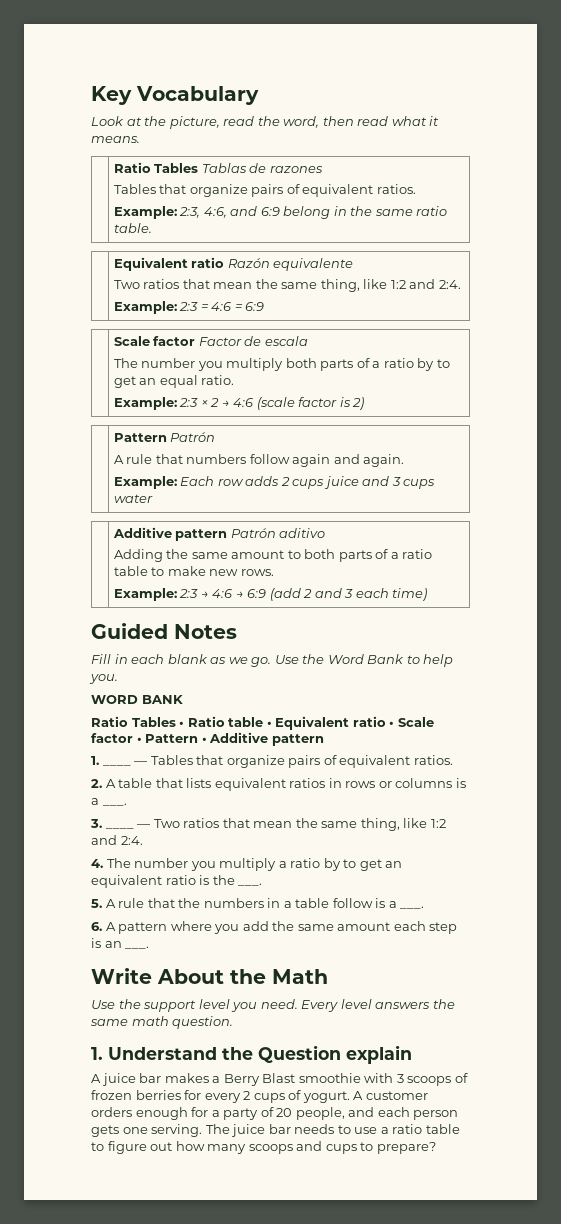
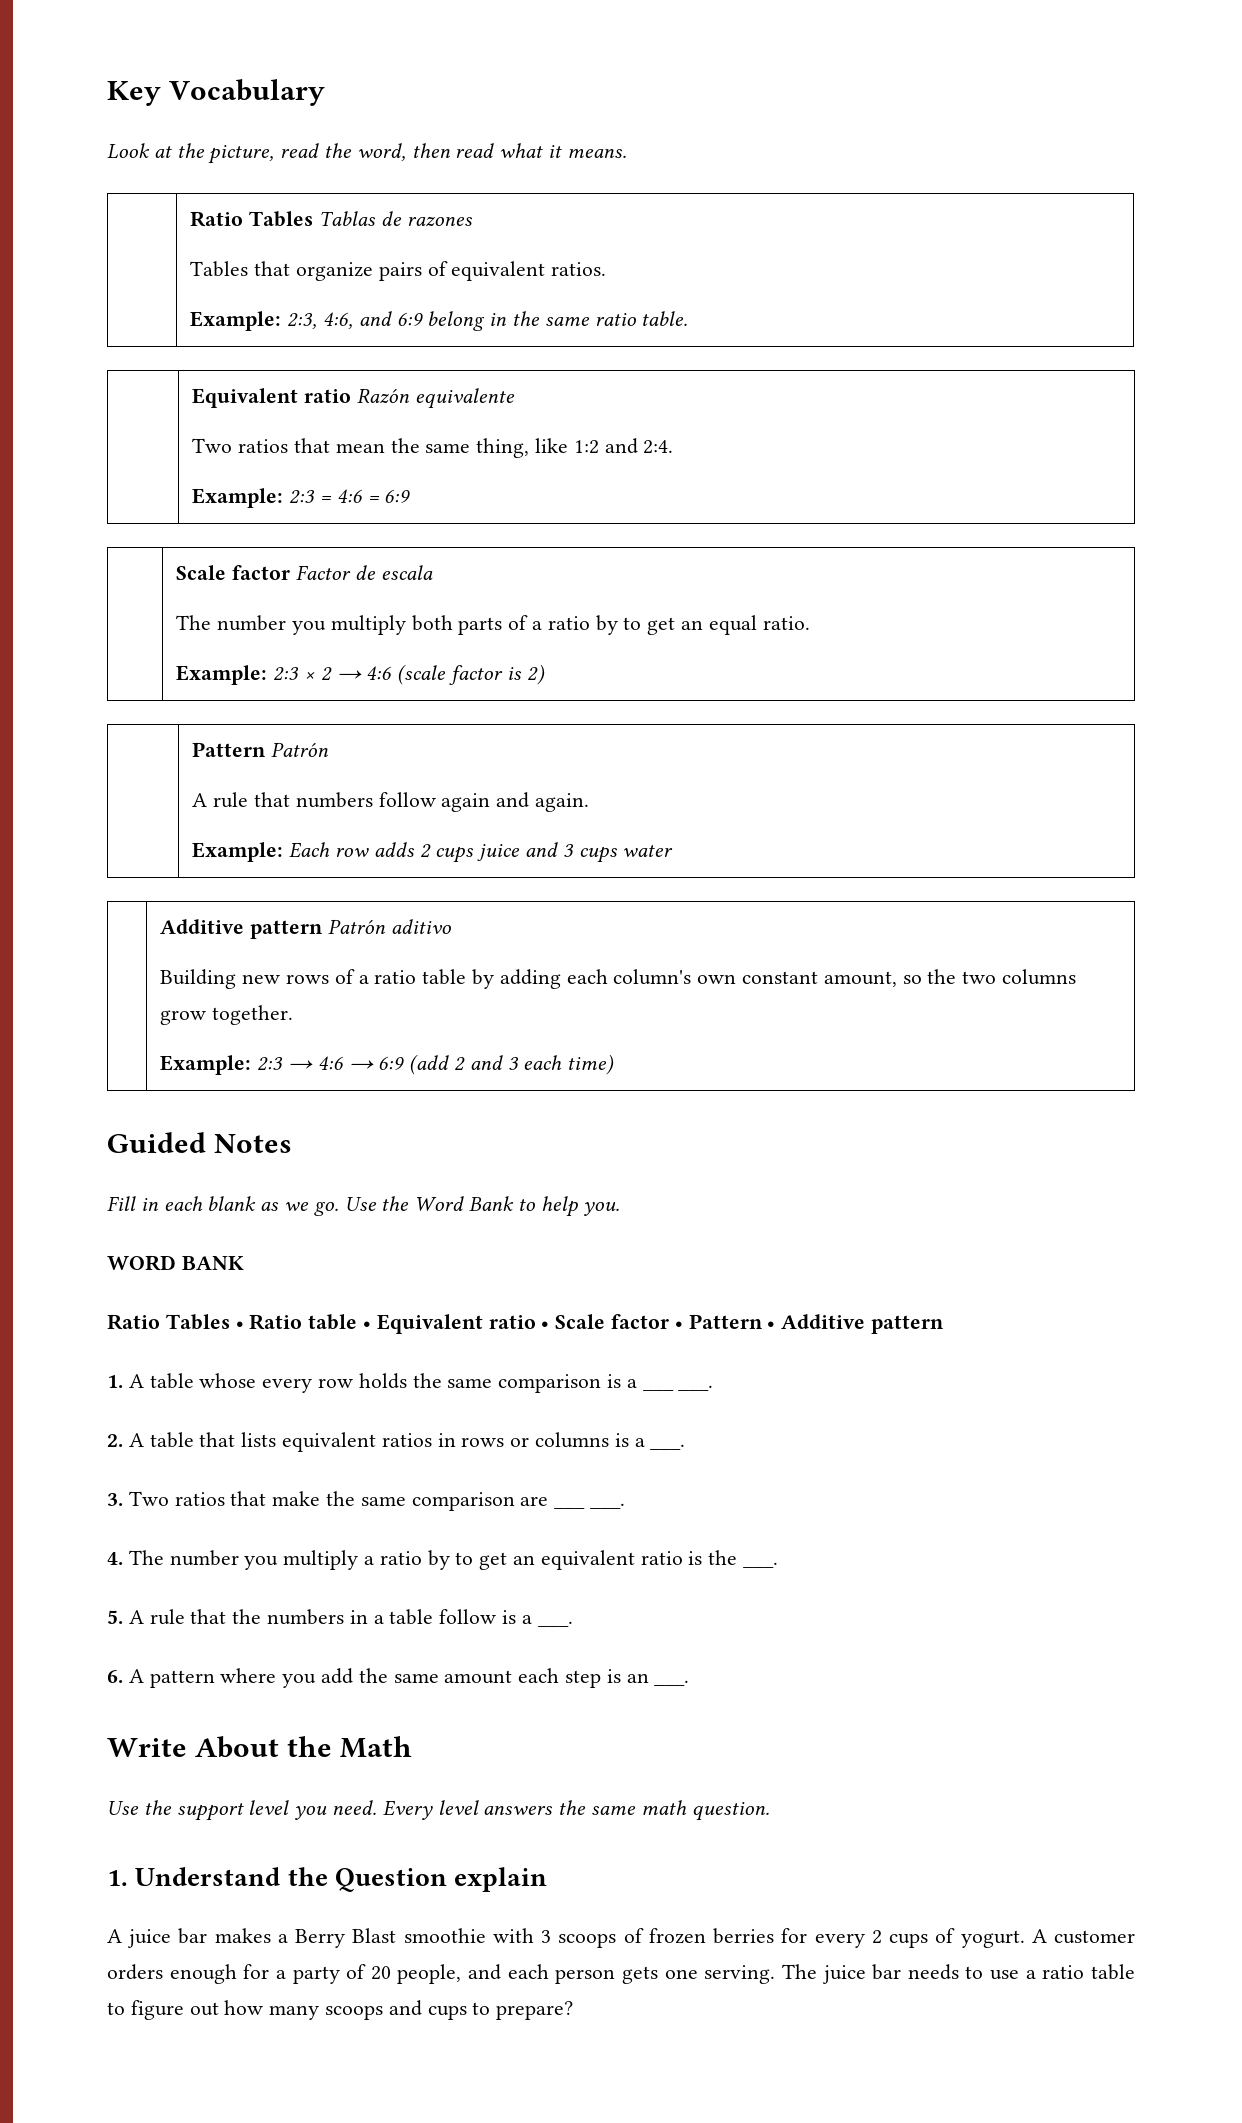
[113,549,433,562] [113,566,274,576] Adding the same amount to both parts of a ratio table to make new rows. -> [160,969,1077,989] [160,1005,294,1025] Building new rows of a ratio table by adding each column's own constant amount, so the two columns grow together.
[102,765,131,766] [134,755,453,768] ____ — Tables that organize pairs of equivalent ratios. -> [128,1373,637,1393] [642,1385,714,1391] A table whose every row holds the same comparison is a ___ ___.
[105,828,134,829] [137,818,446,831] [91,835,143,845] ____ — Two ratios that mean the same thing, like 1:2 and 2:4. -> [128,1491,549,1511] [554,1503,626,1509] Two ratios that make the same comparison are ___ ___.

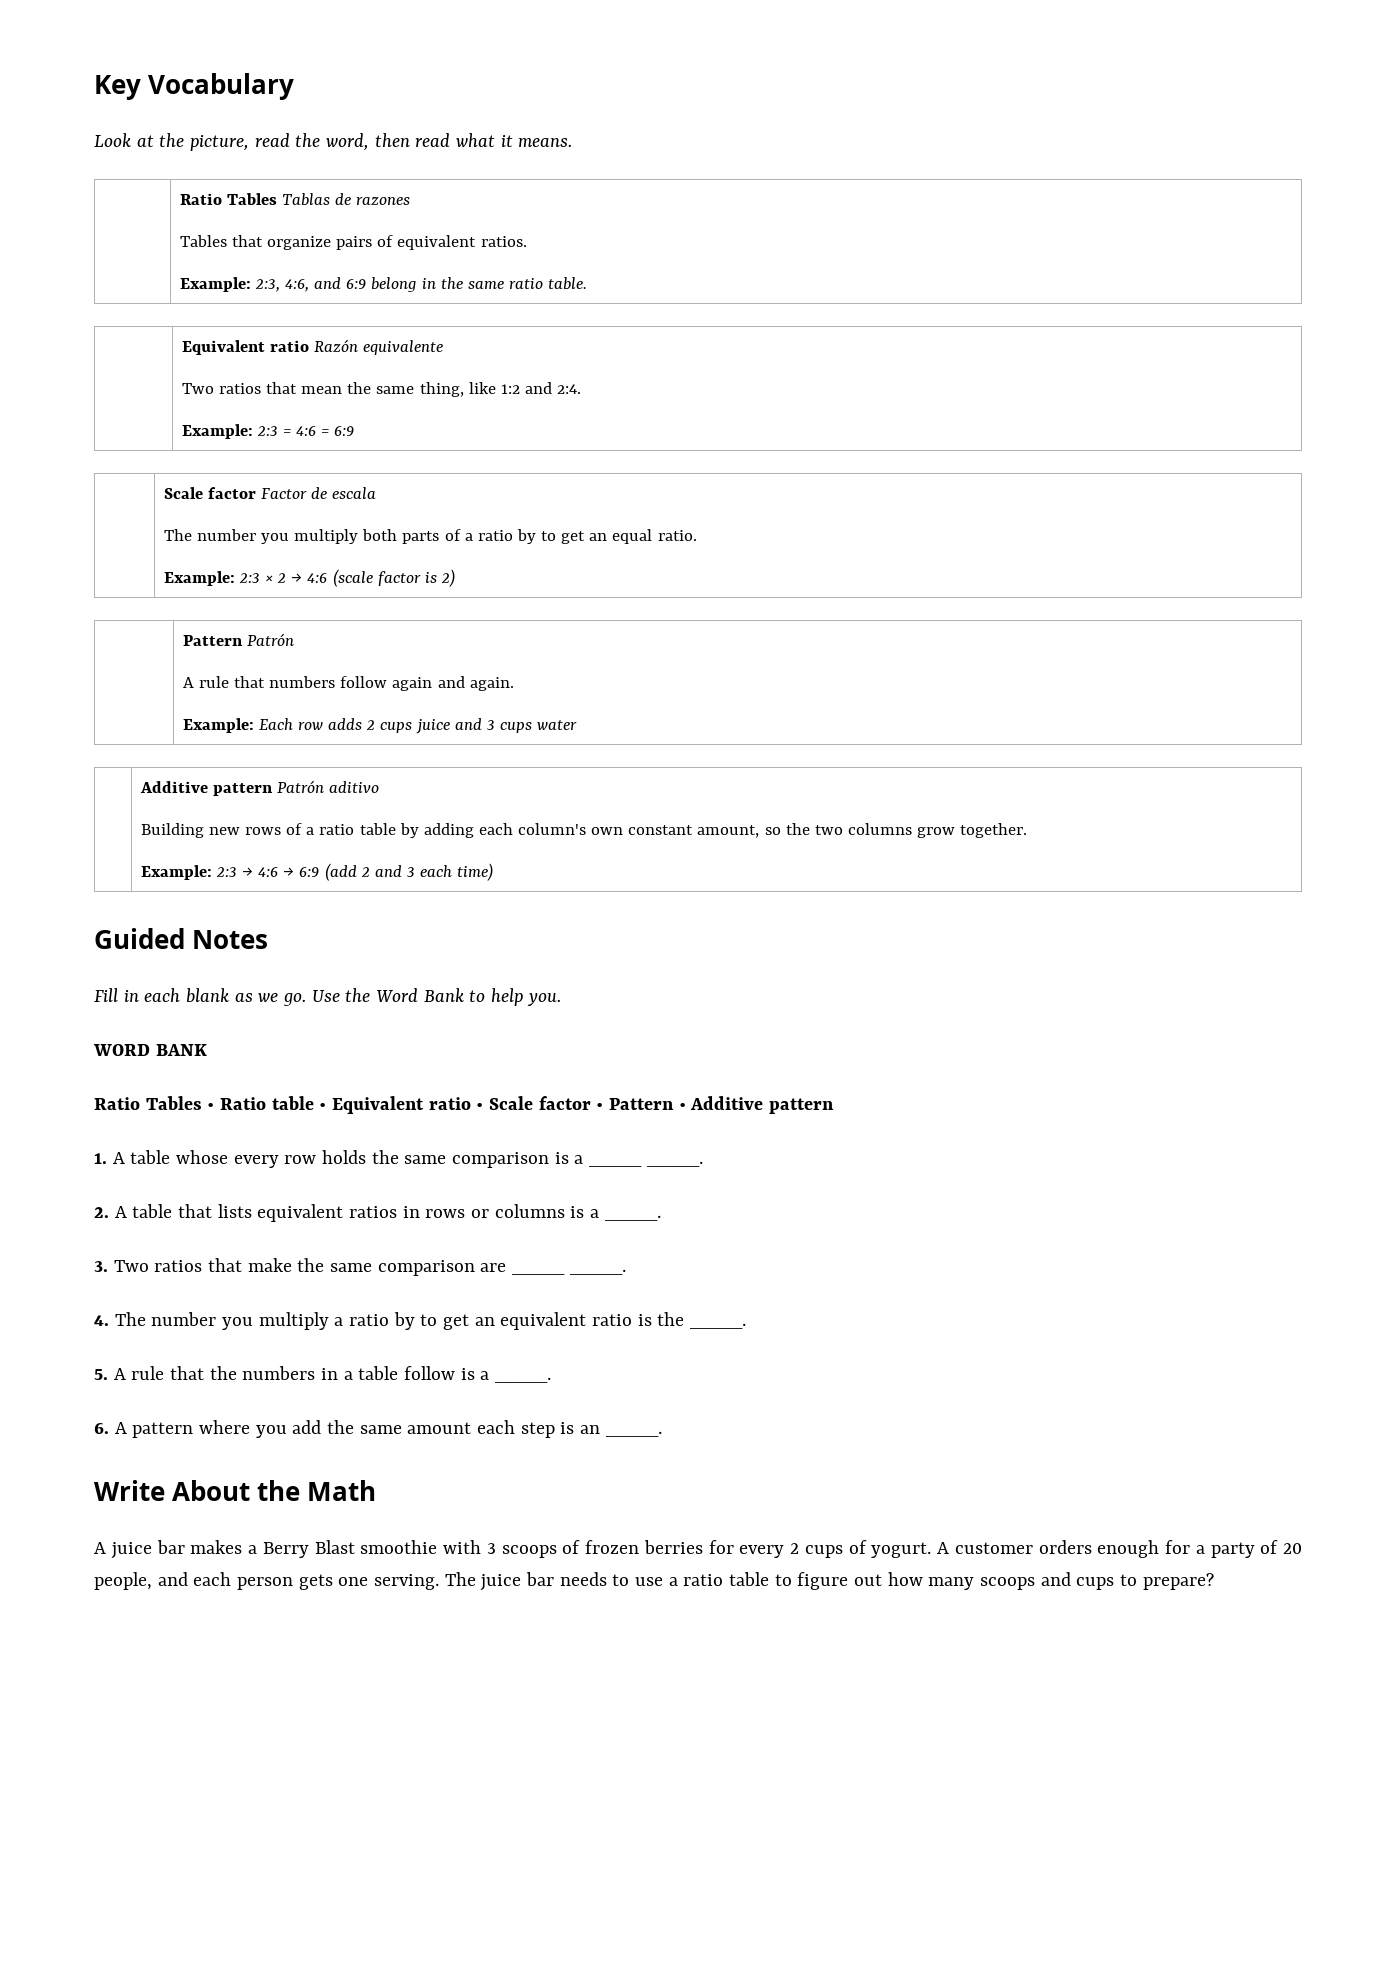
[642,1385,714,1391] ___ ___. -> [589,1161,703,1167] ____ ____.
[650,1444,686,1450] ___. -> [604,1215,661,1221] ____.
[554,1503,626,1509] ___ ___. -> [512,1269,626,1275] ____ ____.
[743,1562,779,1568] ___. -> [690,1323,747,1329] ____.
[537,1621,573,1627] ___. -> [495,1377,552,1383] ____.
[654,1680,690,1686] ___. -> [605,1431,662,1437] ____.
[107,1800,770,1821] [107,1867,548,1892] // Use the support level you need. Every level answers the same math question. // 1. Understand the Question explain -> (377, 1490) none

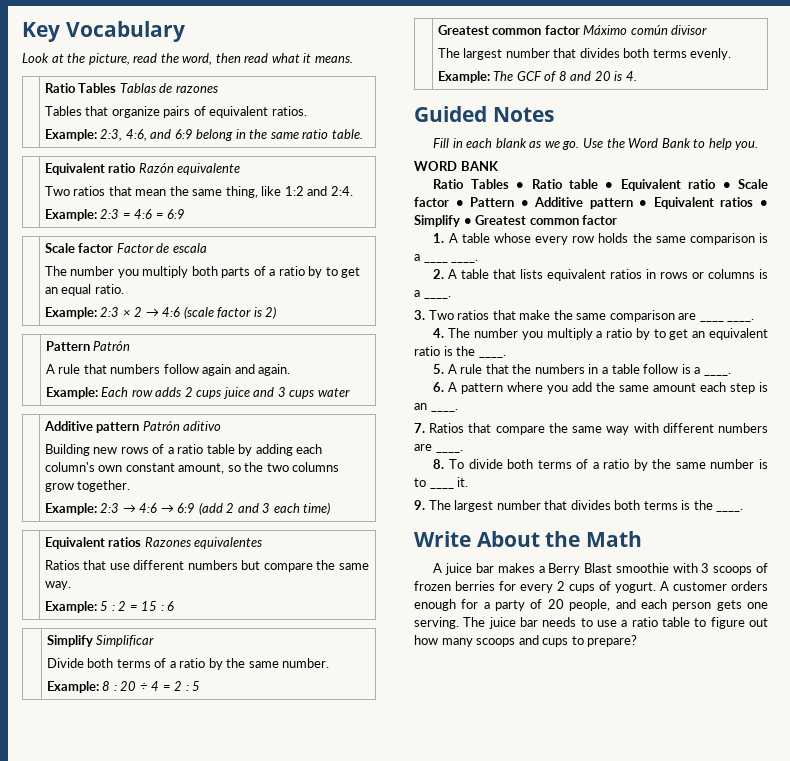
(494, 872) none -> [44,537,263,549] [44,560,369,572] [44,581,71,590] [44,601,175,613] [46,635,155,647] [46,658,330,670] [46,681,201,693] [437,25,708,35] [437,48,732,60] [437,71,637,83] // | Equivalent ratios Razones equivalentes // Ratios that use different numbers but compare the same way. // Example: 5 : 2 = 15 : 6 // | Simplify Simplificar // Divide both terms of a ratio by the same number. // Example: 8 : 20 ÷ 4 = 2 : 5 // | Greatest common factor Máximo común divisor // The largest number that divides both terms evenly. // Example: The GCF of 8 and 20 is 4.
(835, 1106) none -> [639,197,768,209] [414,215,618,227] • Equivalent ratios • Simplify • Greatest common factor
(662, 1434) none -> [414,423,768,435] [414,444,463,453] [433,459,768,471] [414,478,426,487] [429,487,454,489] [457,477,469,487] [414,500,744,512] // 7. Ratios that compare the same way with different numbers are ____. // 8. To divide both terms of a ratio by the same number is to ____ it. // 9. The largest number that divides both terms is the ____.

